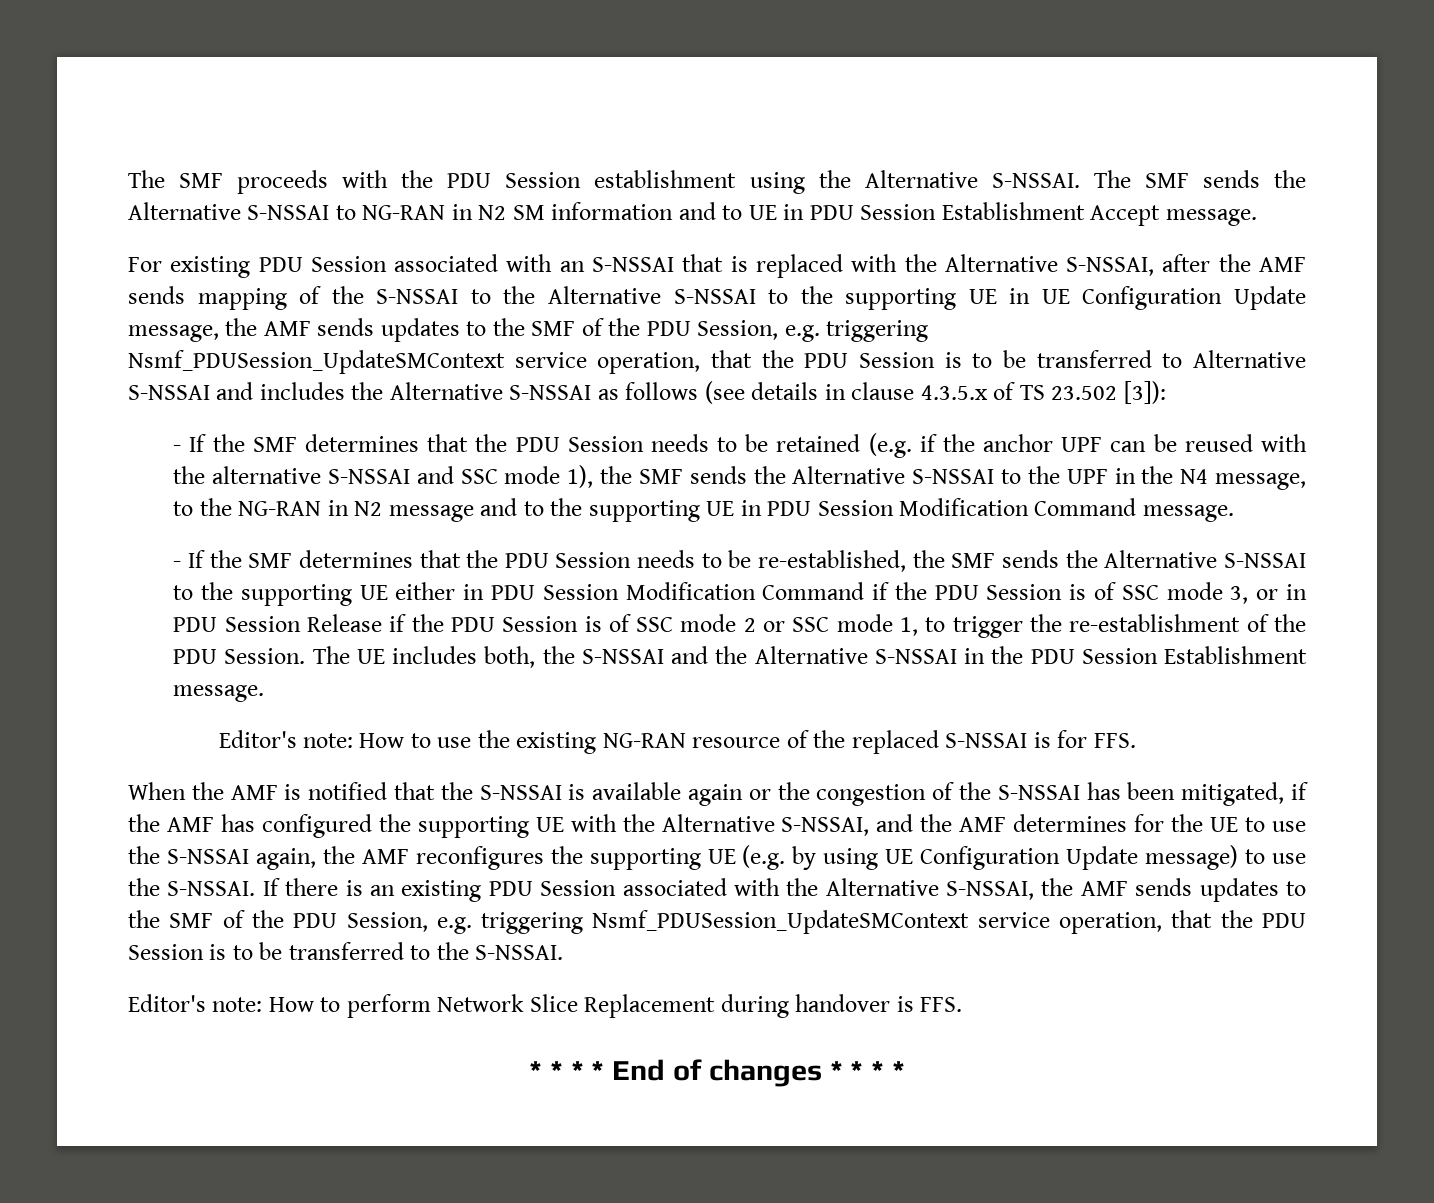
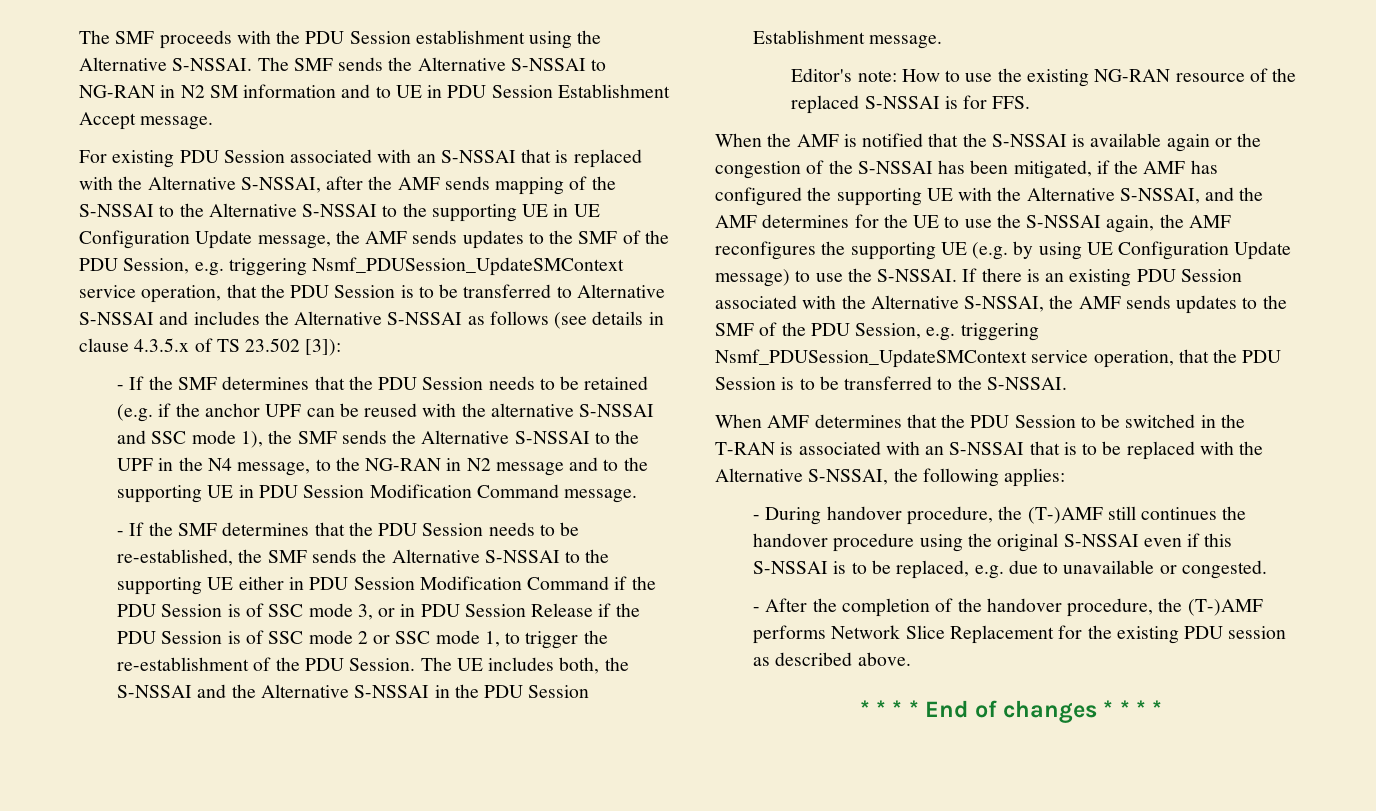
[128,994,963,1018] Editor's note: How to perform Network Slice Replacement during handover is FFS. -> [715,414,1245,428] [715,441,1264,460] [715,468,1066,487] [753,506,1247,525] [753,533,1233,552] [753,560,1267,579] [753,598,1263,617] [753,625,1287,644] [753,652,911,666] When AMF determines that the PDU Session to be switched in the T-RAN is associated with an S-NSSAI that is to be replaced with the Alternative S-NSSAI, the following applies: // - During handover procedure, the (T-)AMF still continues the handover procedure using the original S-NSSAI even if this S-NSSAI is to be replaced, e.g. due to unavailable or congested. // - After the completion of the handover procedure, the (T-)AMF performs Network Slice Replacement for the existing PDU session as described above.

